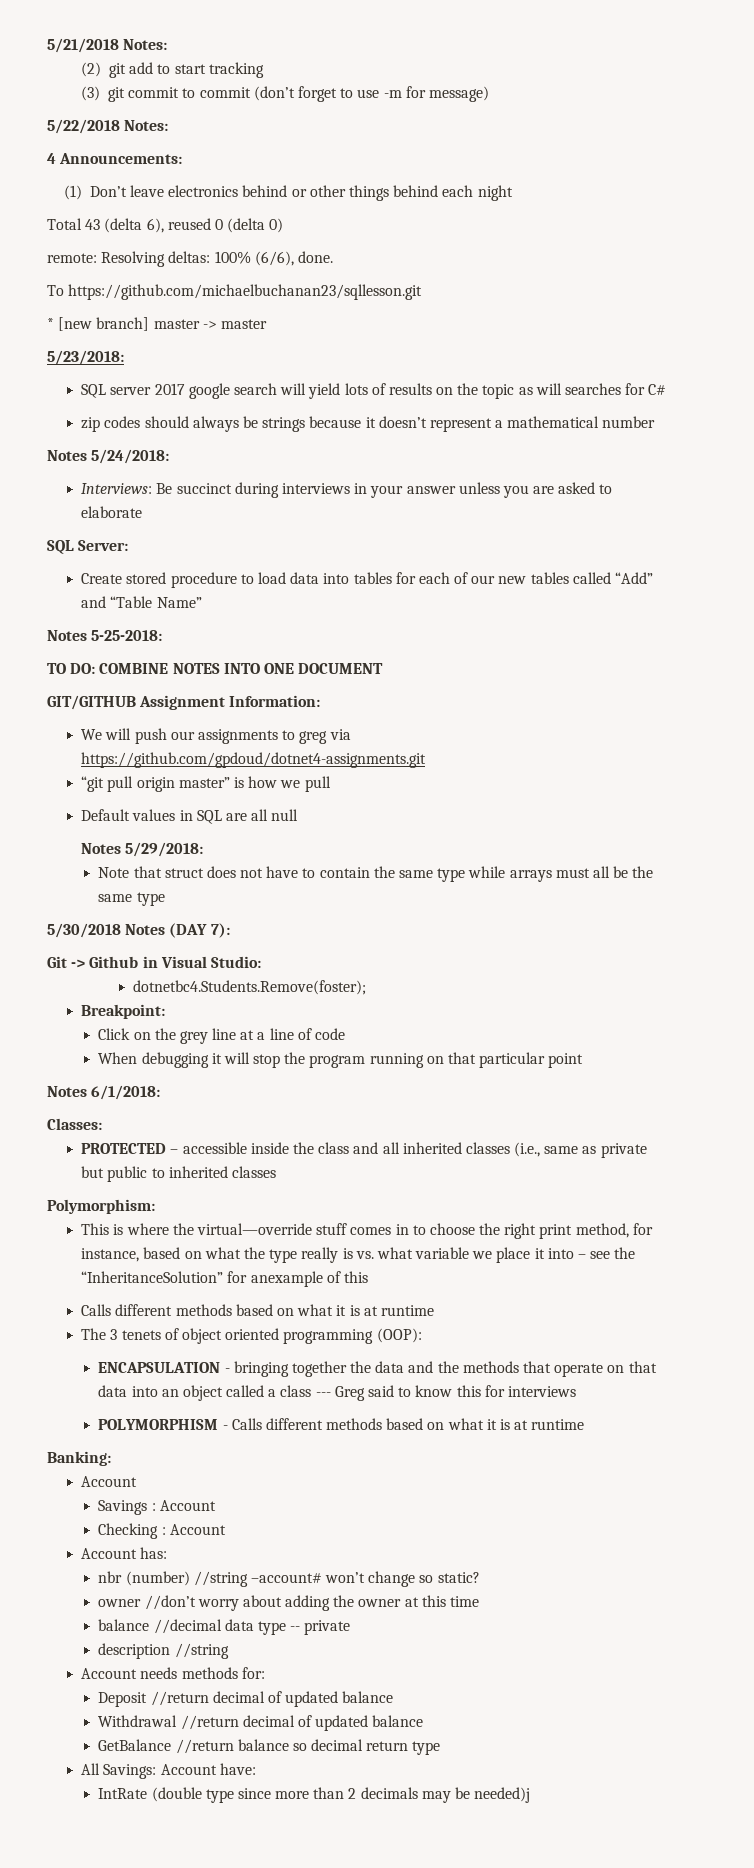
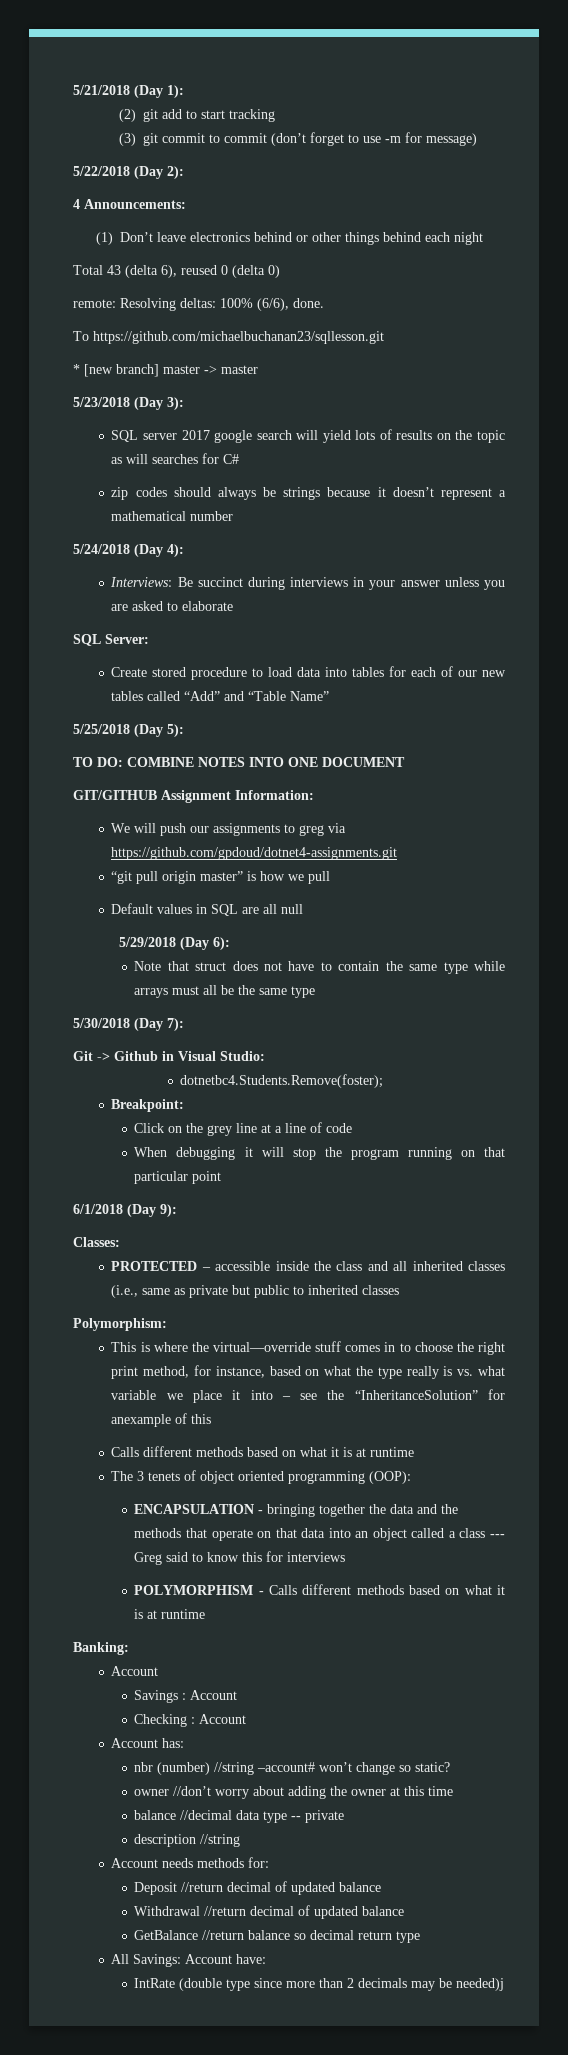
[123,39,168,50] Notes: -> [134,85,184,98] (Day 1):
[124,120,169,131] Notes: -> [134,166,184,179] (Day 2):
[47,350,124,365] 5/23/2018: -> [73,397,184,410] 5/23/2018 (Day 3):
[47,449,170,464] Notes 5/24/2018: -> [73,544,184,557] 5/24/2018 (Day 4):
[47,630,163,641] Notes 5-25-2018: -> [73,724,184,737] 5/25/2018 (Day 5):
[81,842,204,857] Notes 5/29/2018: -> [118,937,230,950] 5/29/2018 (Day 6):
[125,923,208,938] Notes (DAY -> [134,1018,163,1031] (Day
[47,1085,161,1100] Notes 6/1/2018: -> [73,1204,177,1217] 6/1/2018 (Day 9):

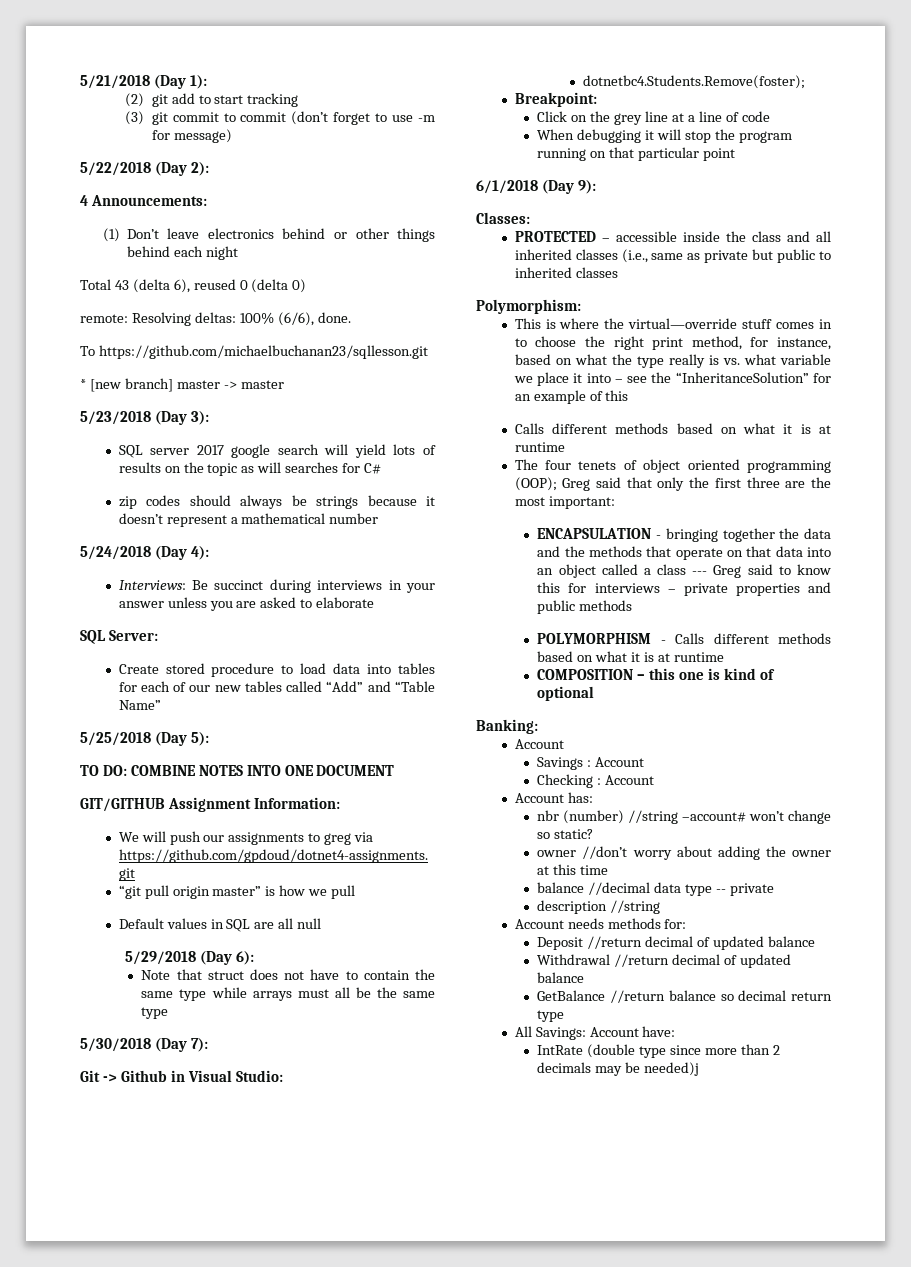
[111,1414,172,1427] anexample -> [514,390,586,404] an example
[137,1471,145,1481] 3 -> [545,460,572,470] four
[369,1471,412,1484] (OOP): -> [514,477,831,491] [514,496,615,509] (OOP); Greg said that only the first three are the most important:
(346, 1557) none -> [667,582,831,596] [537,600,633,614] – private properties and public methods
(206, 1614) none -> [537,668,775,680] [537,686,595,701] // COMPOSITION – this one is kind of optional

